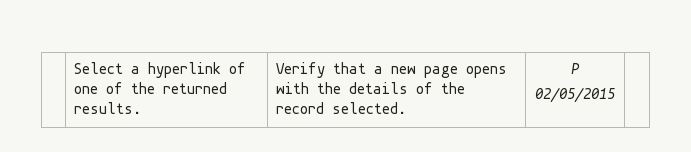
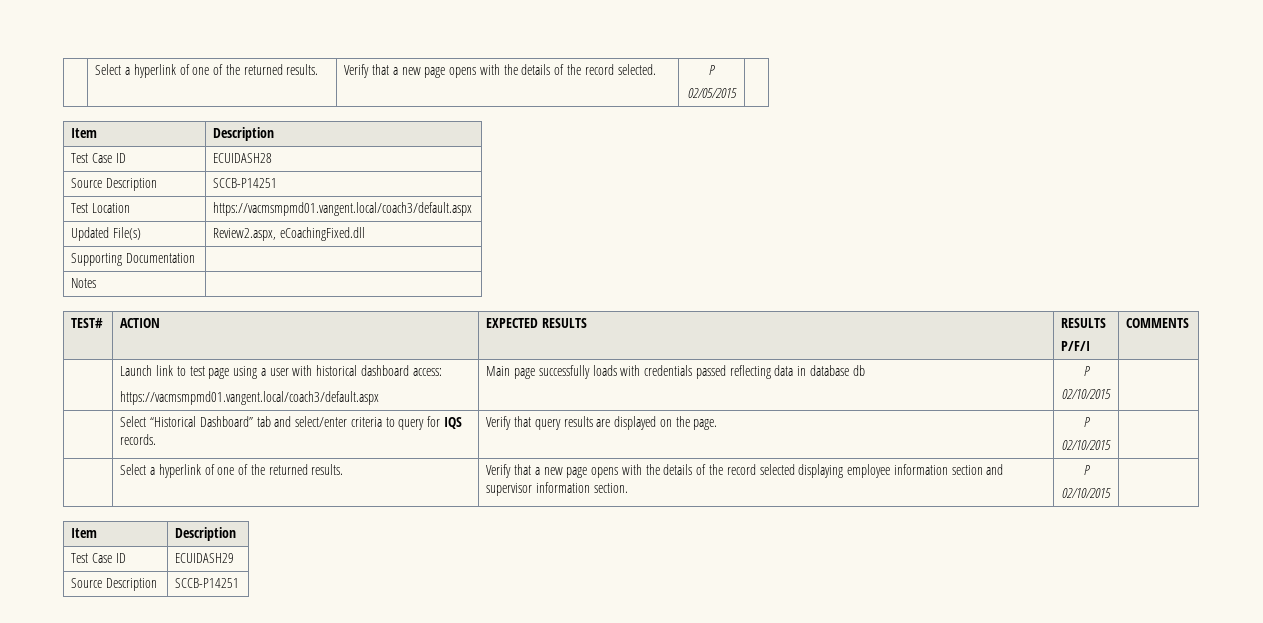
(615, 95) none -> [71,128,98,138] [213,127,275,141] [71,153,126,163] [213,153,273,163] [71,178,157,191] [213,178,278,188] [71,203,130,213] [213,202,473,216] [71,227,141,241] [213,227,365,241] [71,253,195,266] [71,278,97,288] [71,318,104,328] [120,318,161,328] [486,318,587,328] [1061,318,1107,328] [1061,341,1091,351] [1126,318,1190,328] [120,365,442,379] [120,391,380,405] [486,365,865,379] [1083,366,1090,376] [1062,389,1111,399] [120,416,462,430] [120,434,157,445] [486,416,718,430] [1083,417,1090,427] [1062,440,1111,450] [120,464,344,478] [486,464,1004,478] [486,482,628,496] [1083,465,1090,475] [1062,488,1111,498] [71,528,98,538] [175,527,237,541] [71,553,126,563] [175,553,235,563] [71,578,157,591] [175,578,240,588] // Item | Description // Test Case ID | ECUIDASH28 // Source Description | SCCB-P14251 // Test Location | https://vacmsmpmd01.vangent.local/coach3/default.aspx // Updated File(s) | Review2.aspx, eCoachingFixed.dll // Supporting Documentation | // Notes | // TEST# | ACTION | EXPECTED RESULTS | RESULTS // P/F/I | COMMENTS // | Launch link to test page using a user with historical dashboard access: // https://vacmsmpmd01.vangent.local/coach3/default.aspx | Main page successfully loads with credentials passed reflecting data in database db | P // 02/10/2015 | // | Select “Historical Dashboard” tab and select/enter criteria to query for IQS records. | Verify that query results are displayed on the page. | P // 02/10/2015 | // | Select a hyperlink of one of the returned results. | Verify that a new page opens with the details of the record selected displaying employee information section and supervisor information section. | P // 02/10/2015 | // Item | Description // Test Case ID | ECUIDASH29 // Source Description | SCCB-P14251

